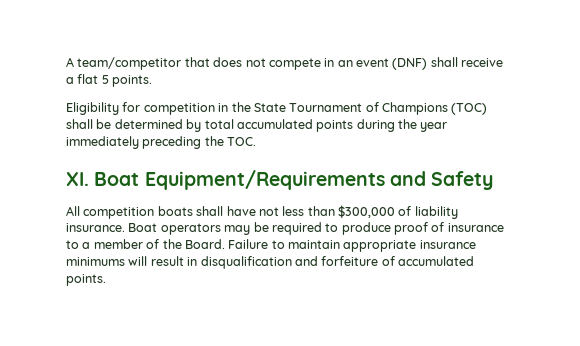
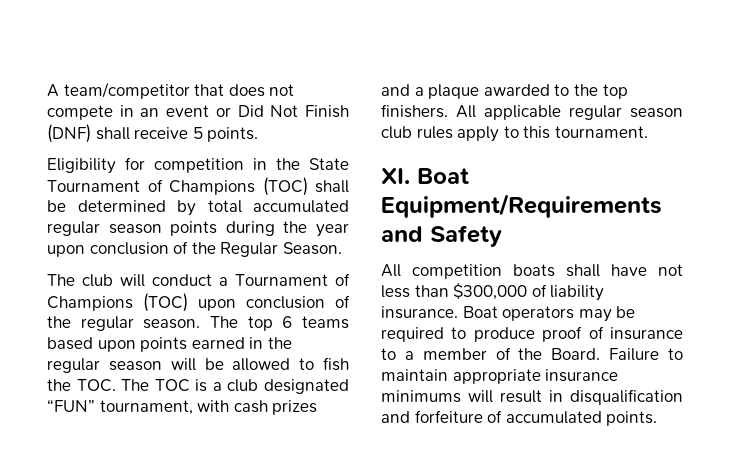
(389, 62) none -> [215,105,350,118] or Did Not Finish
[66,74,99,84] a flat -> (189, 133) none
(313, 124) none -> [47,221,162,236] regular season
[66,136,257,149] immediately preceding the TOC. -> [47,241,342,257] [47,273,350,287] [47,293,350,312] [47,316,349,331] [47,337,292,352] [47,357,349,373] [47,379,350,394] [47,399,318,415] [381,84,628,99] [381,104,683,120] [381,126,648,142] upon conclusion of the Regular Season. // The club will conduct a Tournament of Champions (TOC) upon conclusion of the regular season. The top 6 teams based upon points earned in the regular season will be allowed to fish the TOC. The TOC is a club designated “FUN” tournament, with cash prizes and a plaque awarded to the top finishers. All applicable regular season club rules apply to this tournament.

